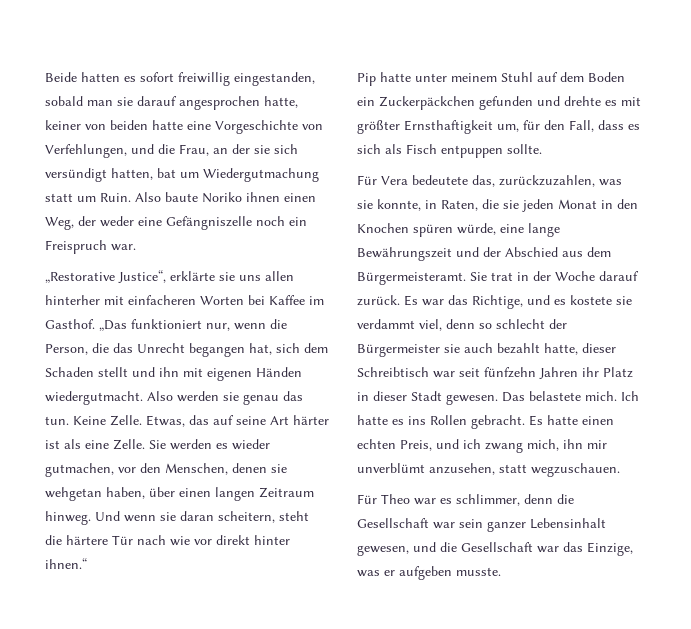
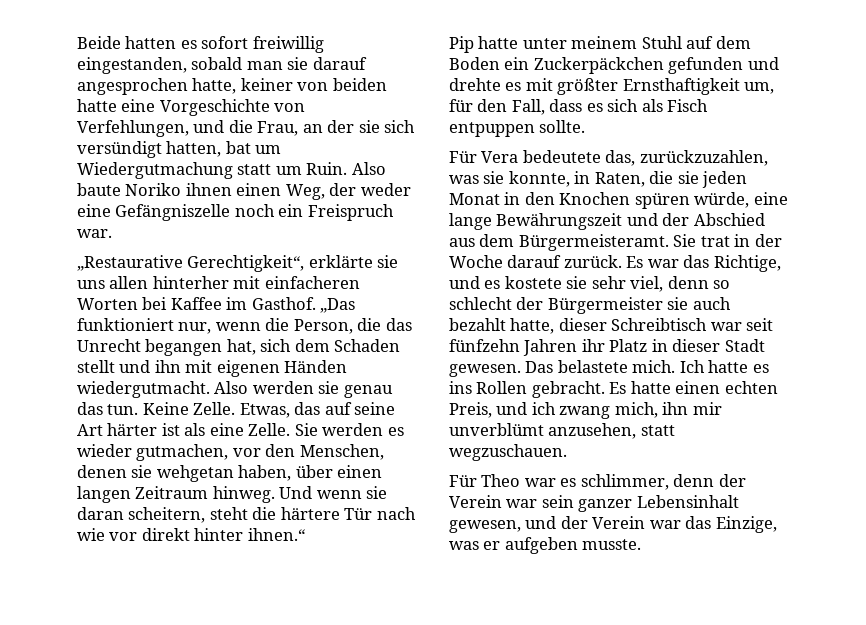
[45,270,166,283] „Restorative Justice“, -> [77,255,305,272] „Restaurative Gerechtigkeit“,
[357,319,415,329] verdammt -> [591,276,626,289] sehr
[557,494,574,504] [357,518,429,528] die Gesellschaft -> [718,474,746,487] [449,495,502,508] der Verein
[440,542,533,552] die Gesellschaft -> [560,516,646,529] der Verein

